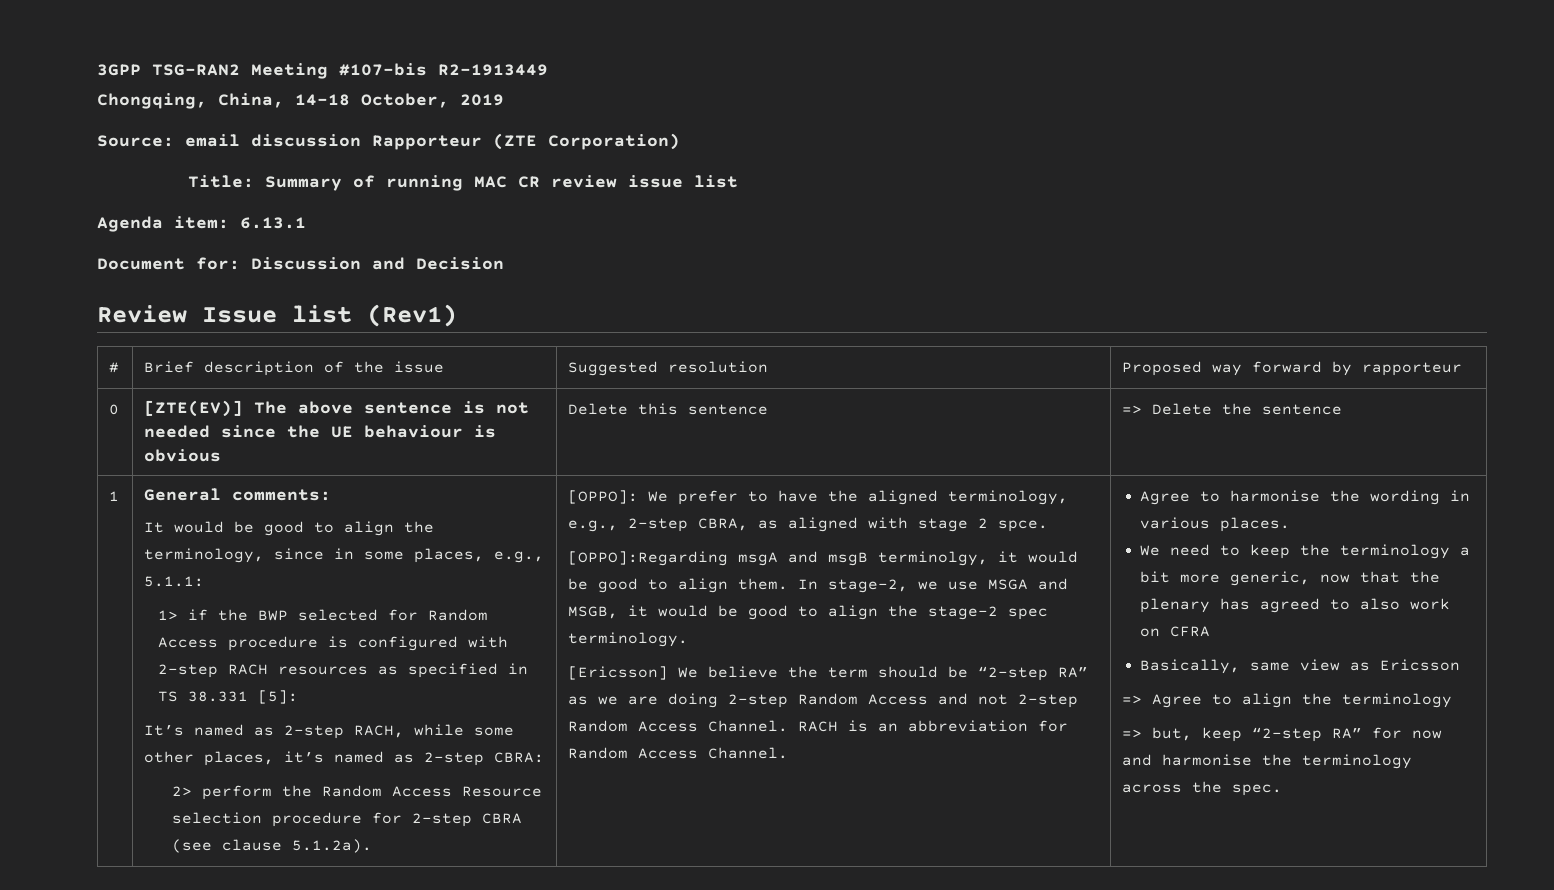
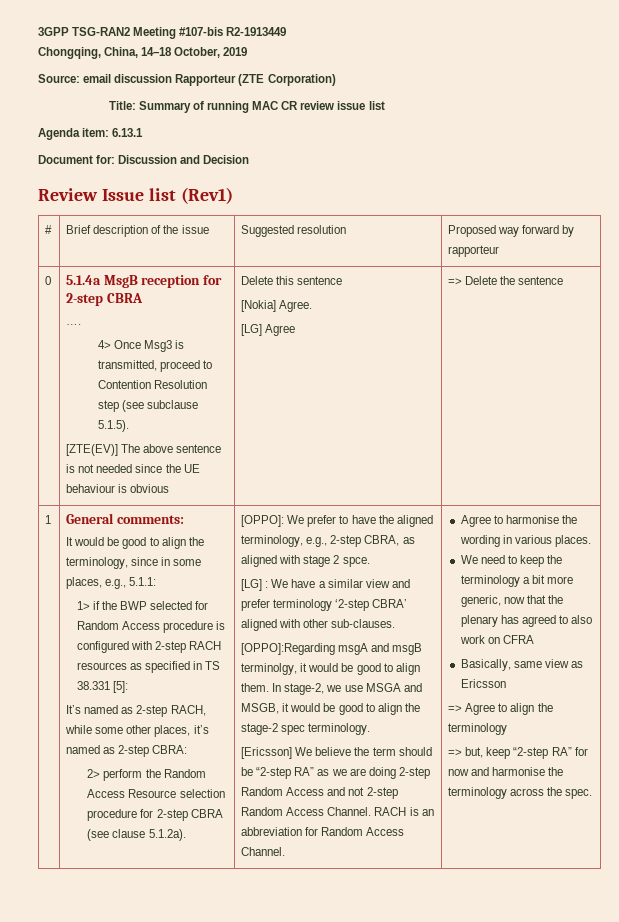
(120, 409) none -> [66,275,223,288] [66,293,143,306] [66,324,82,325] [97,340,185,352] [97,360,213,372] [97,380,208,389] [97,400,199,412] [97,420,129,432] 5.1.4a MsgB reception for 2-step CBRA // …. // 4> Once Msg3 is transmitted, proceed to Contention Resolution step (see subclause 5.1.5). //
(769, 409) none -> [241,300,313,312] [241,324,296,336] // [Nokia] Agree. // [LG] Agree
(1049, 526) none -> [241,579,410,591] [241,599,408,611] [241,619,396,631] // [LG] : We have a similar view and prefer terminology ‘2-step CBRA’ aligned with other sub-clauses.

